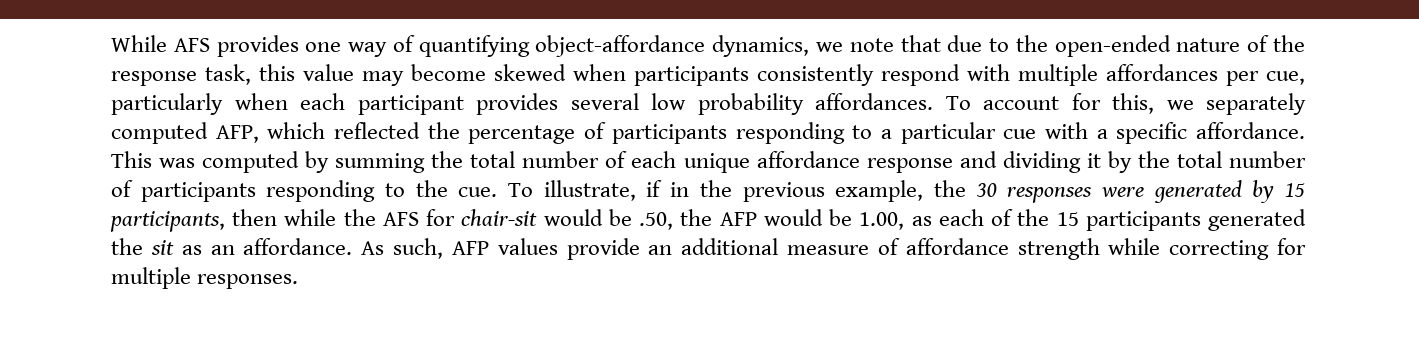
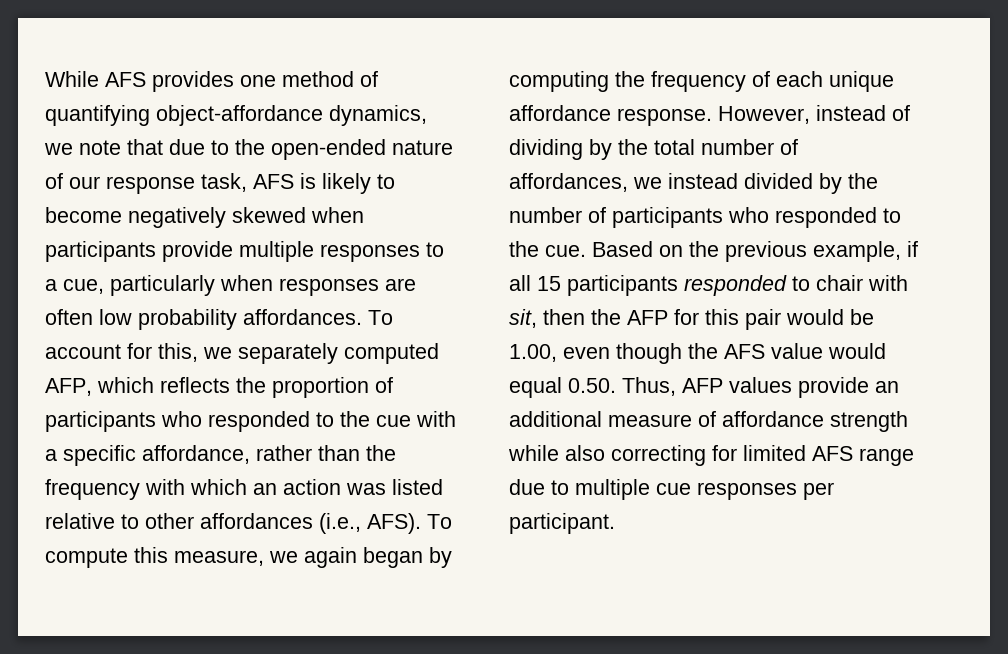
[348,42,388,57] way -> [282,71,354,87] method
[1272,35,1305,52] the -> [69,176,100,189] our
[259,64,1305,86] [111,93,639,115] this value may become skewed when participants consistently respond with multiple affordances per cue, particularly when each participant provides several -> [253,173,395,194] [45,207,364,228] [45,241,444,262] [45,275,416,296] [45,309,93,325] AFS is likely to become negatively skewed when participants provide multiple responses to a cue, particularly when responses are often
[334,122,1305,144] [111,151,1101,173] reflected the percentage of participants responding to a particular cue with a specific affordance. This was computed by summing the total number of each unique affordance response and dividing it -> [160,377,393,398] [45,411,456,432] [45,445,396,466] [45,479,443,500] [45,513,452,534] [45,547,452,568] [509,71,894,92] [509,105,910,126] [509,139,583,160] reflects the proportion of participants who responded to the cue with a specific affordance, rather than the frequency with which an action was listed relative to other affordances (i.e., AFS). To compute this measure, we again began by computing the frequency of each unique affordance response. However, instead of dividing
[140,180,1306,203] [110,209,1306,232] [111,238,443,259] participants responding to the cue. To illustrate, if in the previous example, the 30 responses were generated by 15 participants, then while the AFS for chair-sit would be .50, the AFP would be 1.00, as each of the 15 participants generated the sit as an affordance. As such, -> [509,173,878,194] [509,207,901,228] [509,241,918,262] [509,275,908,296] [509,309,874,330] [509,343,886,364] [509,377,676,398] affordances, we instead divided by the number of participants who responded to the cue. Based on the previous example, if all 15 participants responded to chair with sit, then the AFP for this pair would be 1.00, even though the AFS value would equal 0.50. Thus,
(1161, 246) none -> [565,445,605,461] also
[111,267,299,289] multiple responses. -> [743,445,914,466] [509,479,834,500] [509,513,615,534] limited AFS range due to multiple cue responses per participant.

